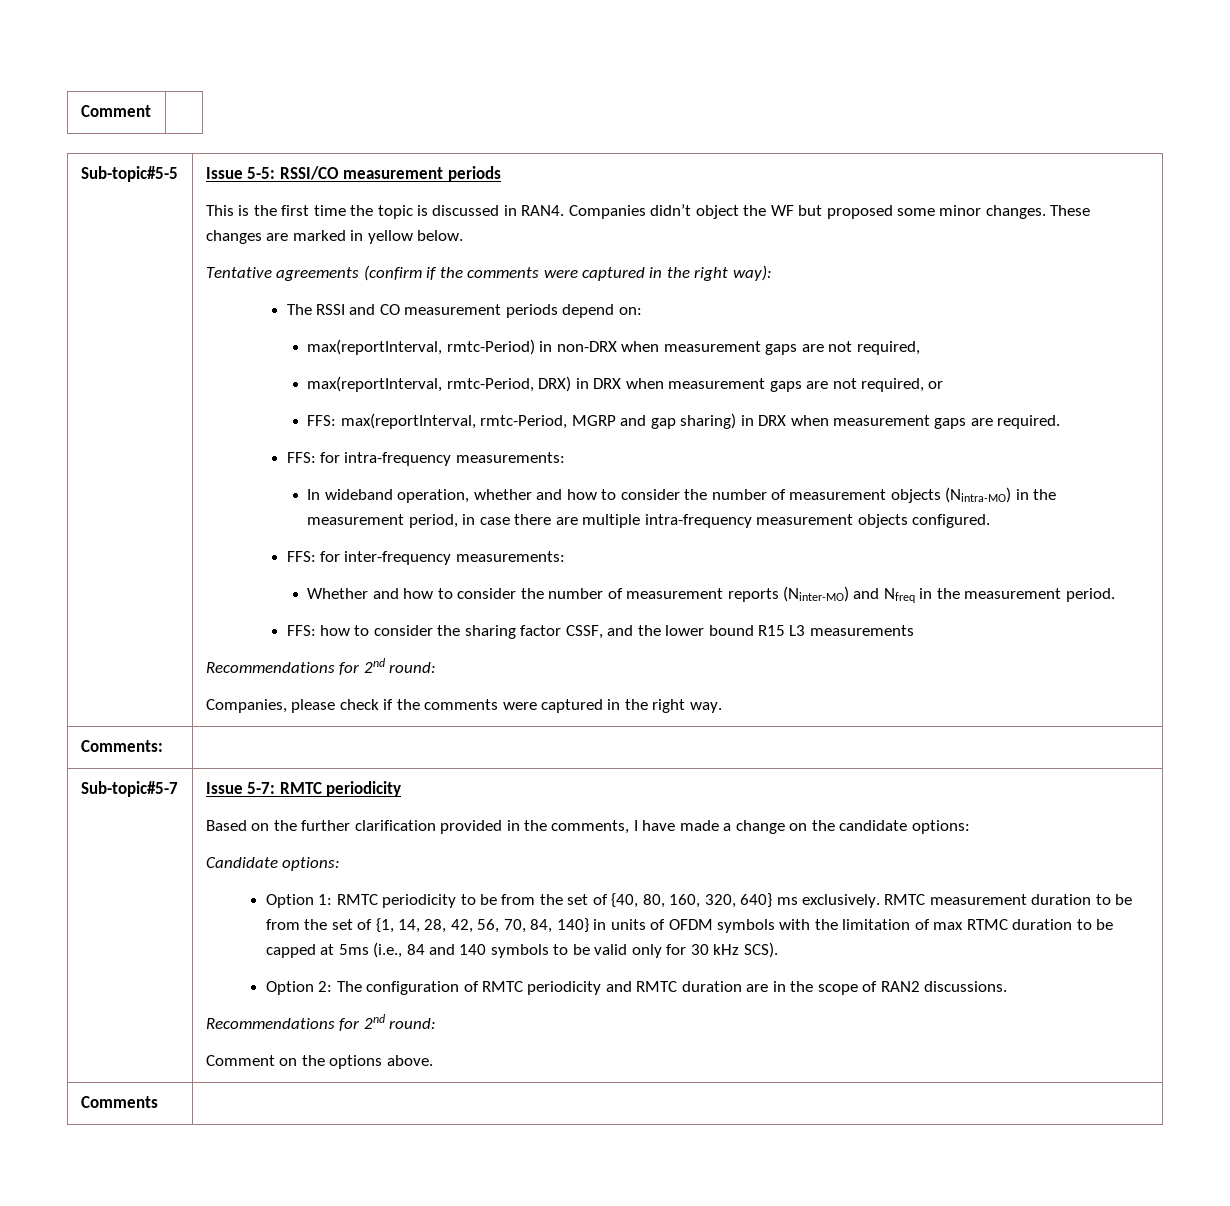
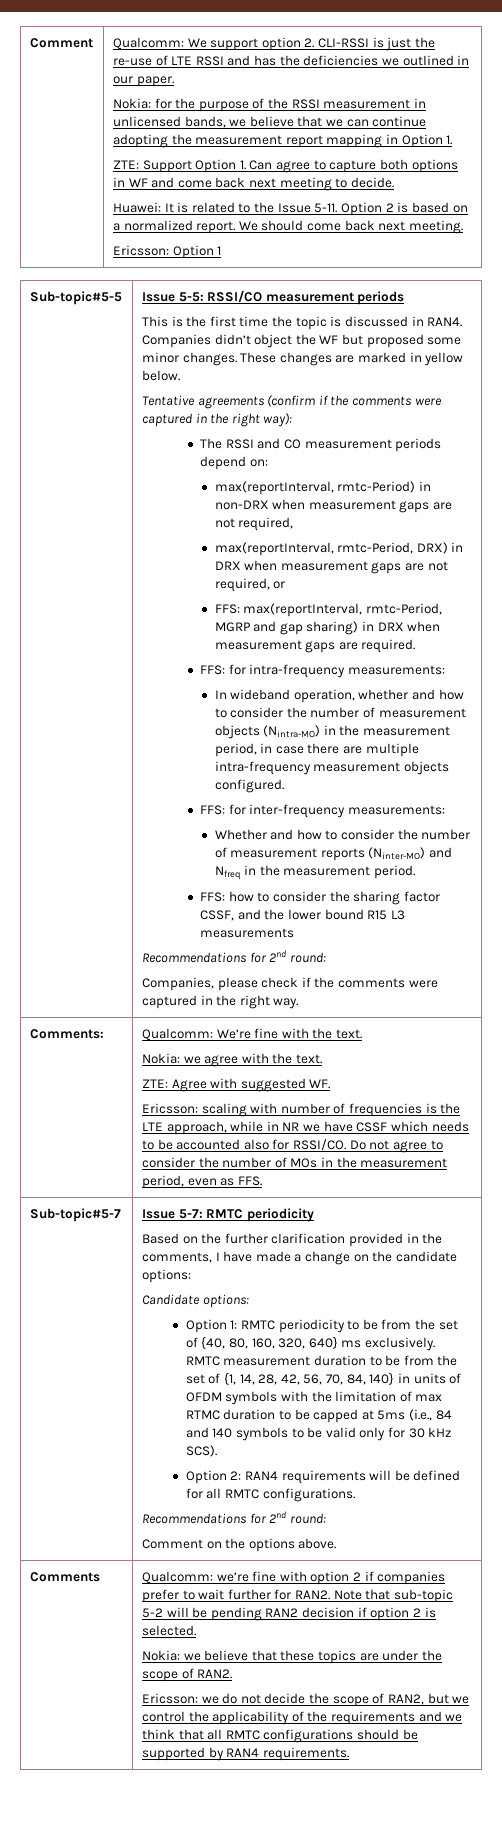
(151, 111) none -> [112,37,436,51] [112,55,470,66] [112,76,174,87] [112,98,427,112] [112,116,427,128] [112,134,453,148] [112,159,458,173] [112,177,395,191] [112,202,468,216] [112,220,464,234] [112,245,222,259] Qualcomm: We support option 2. CLI-RSSI is just the re-use of LTE RSSI and has the deficiencies we outlined in our paper. // Nokia: for the purpose of the RSSI measurement in unlicensed bands, we believe that we can continue adopting the measurement report mapping in Option 1. // ZTE: Support Option 1. Can agree to capture both options in WF and come back next meeting to decide. // Huawei: It is related to the Issue 5-11. Option 2 is based on a normalized report. We should come back next meeting. // Ericsson: Option 1
(163, 746) none -> [141,1028,363,1041] [141,1053,323,1067] [141,1078,331,1092] [141,1103,461,1117] [141,1121,469,1135] [141,1139,443,1153] [141,1157,448,1168] [141,1175,262,1189] Qualcomm: We’re fine with the text. // Nokia: we agree with the text. // ZTE: Agree with suggested WF. // Ericsson: scaling with number of frequencies is the LTE approach, while in NR we have CSSF which needs to be accounted also for RSSI/CO. Do not agree to consider the number of MOs in the measurement period, even as FFS.
[336,981,1007,995] The configuration of RMTC periodicity and RMTC duration are in the scope of RAN2 discussions. -> [244,1470,461,1484] [185,1488,355,1502] RAN4 requirements will be defined for all RMTC configurations.
(158, 1102) none -> [141,1571,446,1585] [141,1589,454,1603] [141,1607,436,1621] [141,1625,196,1636] [141,1650,443,1664] [141,1668,233,1682] [141,1693,470,1707] [141,1711,463,1725] [141,1729,418,1743] [141,1747,349,1761] Qualcomm: we’re fine with option 2 if companies prefer to wait further for RAN2. Note that sub-topic 5-2 will be pending RAN2 decision if option 2 is selected. // Nokia: we believe that these topics are under the scope of RAN2. // Ericsson: we do not decide the scope of RAN2, but we control the applicability of the requirements and we think that all RMTC configurations should be supported by RAN4 requirements.

